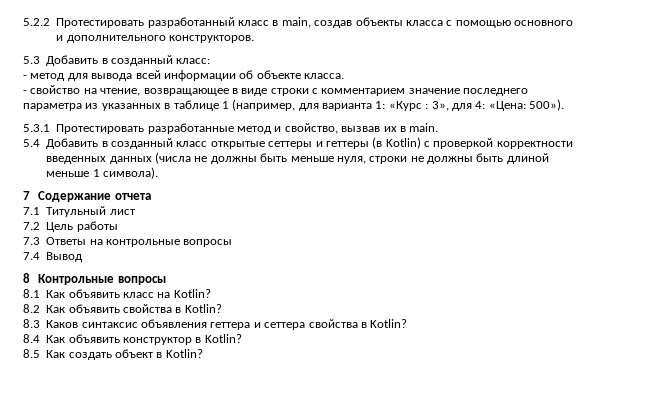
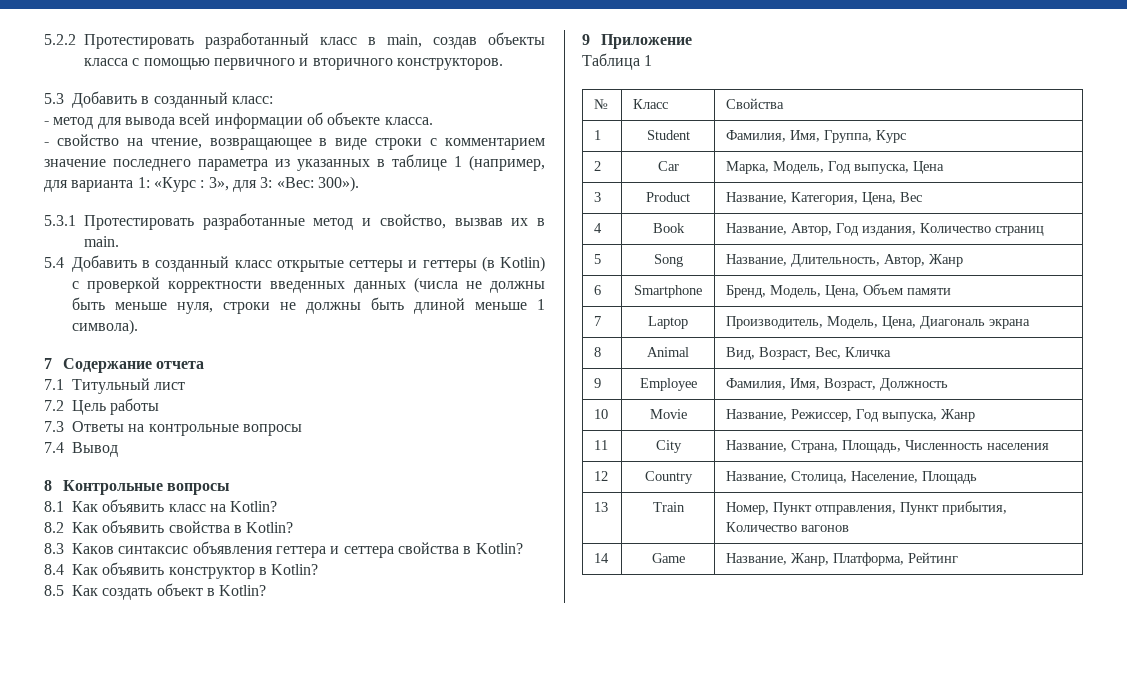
[514,20,573,26] [56,35,166,43] основного и дополнительного -> [213,58,393,70] первичного и вторичного
[475,99,564,111] 4: «Цена: 500»). -> [260,176,359,192] 3: «Вес: 300»).
(203, 353) none -> [582,34,693,49] [582,53,653,70] [594,99,609,109] [633,99,669,109] [726,98,785,109] [594,130,602,140] [646,130,690,140] [726,130,907,143] [594,161,602,171] [657,161,679,171] [726,161,945,174] [594,192,602,202] [646,192,690,202] [726,192,923,205] [594,223,603,233] [652,223,685,233] [726,223,1045,236] [594,254,602,264] [653,254,683,267] [726,254,964,267] [594,285,602,295] [634,285,702,298] [726,284,952,298] [594,316,602,326] [648,316,688,329] [726,316,1031,329] [594,347,602,357] [647,347,689,357] [726,347,892,360] [594,378,602,388] [639,378,697,391] [726,378,949,391] [594,409,609,419] [649,409,687,419] [726,409,976,422] [594,440,609,450] [655,440,682,453] [726,440,1050,453] [594,471,609,481] [644,471,693,484] [726,471,978,484] [594,502,609,512] [652,502,685,512] [726,501,1008,515] [726,522,850,532] [594,553,610,563] [651,553,685,563] [726,552,959,566] // 9 Приложение // Таблица 1 // № | Класс | Свойства // 1 | Student | Фамилия, Имя, Группа, Курс // 2 | Car | Марка, Модель, Год выпуска, Цена // 3 | Product | Название, Категория, Цена, Вес // 4 | Book | Название, Автор, Год издания, Количество страниц // 5 | Song | Название, Длительность, Автор, Жанр // 6 | Smartphone | Бренд, Модель, Цена, Объем памяти // 7 | Laptop | Производитель, Модель, Цена, Диагональ экрана // 8 | Animal | Вид, Возраст, Вес, Кличка // 9 | Employee | Фамилия, Имя, Возраст, Должность // 10 | Movie | Название, Режиссер, Год выпуска, Жанр // 11 | City | Название, Страна, Площадь, Численность населения // 12 | Country | Название, Столица, Население, Площадь // 13 | Train | Номер, Пункт отправления, Пункт прибытия, Количество вагонов // 14 | Game | Название, Жанр, Платформа, Рейтинг

